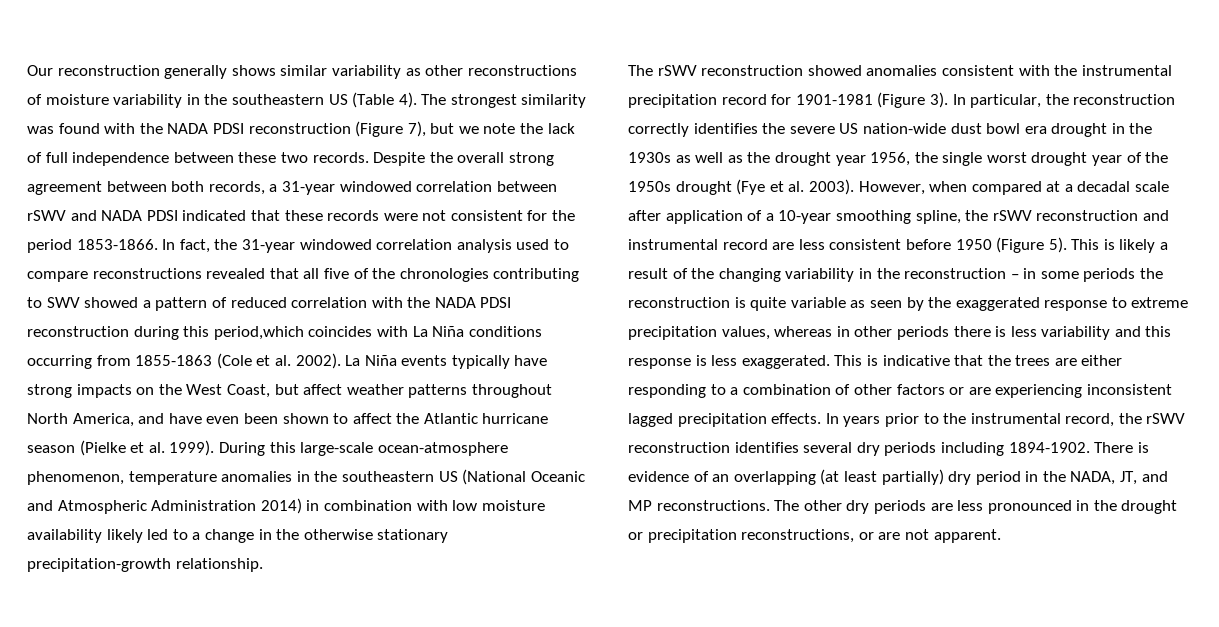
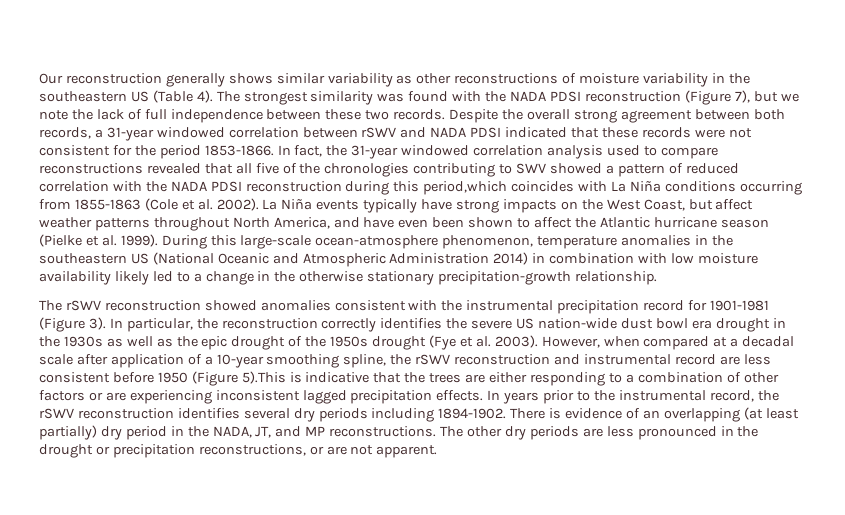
[774,152,1123,166] drought year 1956, the single worst drought year -> [201,336,286,350] epic drought
[1048,237,1169,253] [628,268,1164,282] [628,297,1189,311] [628,326,1172,340] [628,355,863,369] 5). This is likely a result of the changing variability in the reconstruction – in some periods the reconstruction is quite variable as seen by the exaggerated response to extreme precipitation values, whereas in other periods there is less variability and this response is less exaggerated. This -> [241,371,286,384] 5).This

